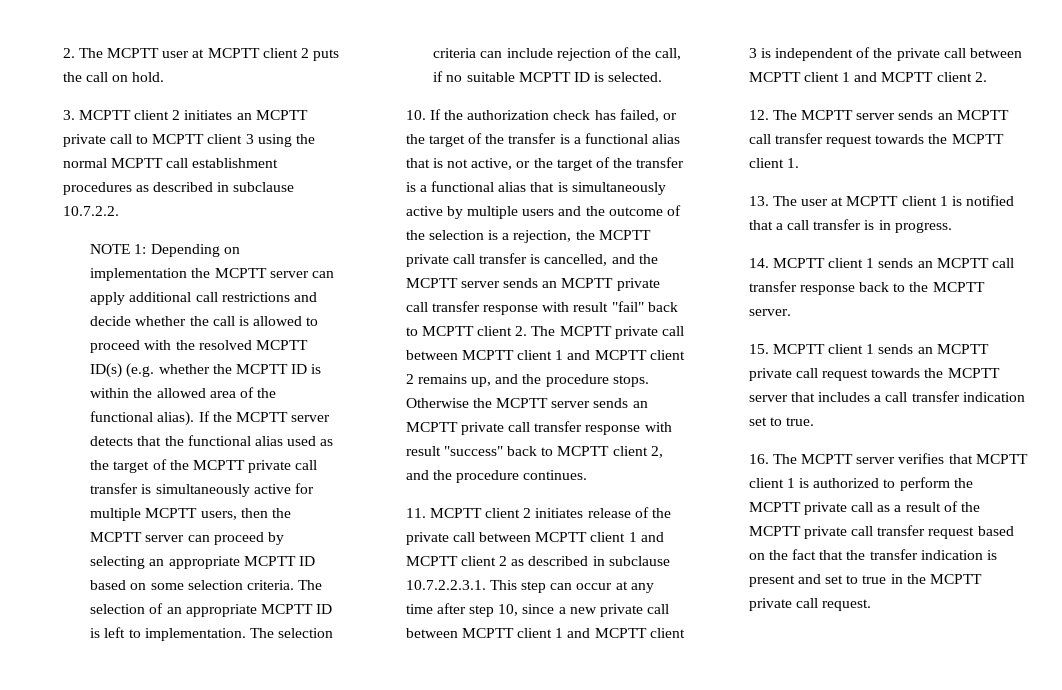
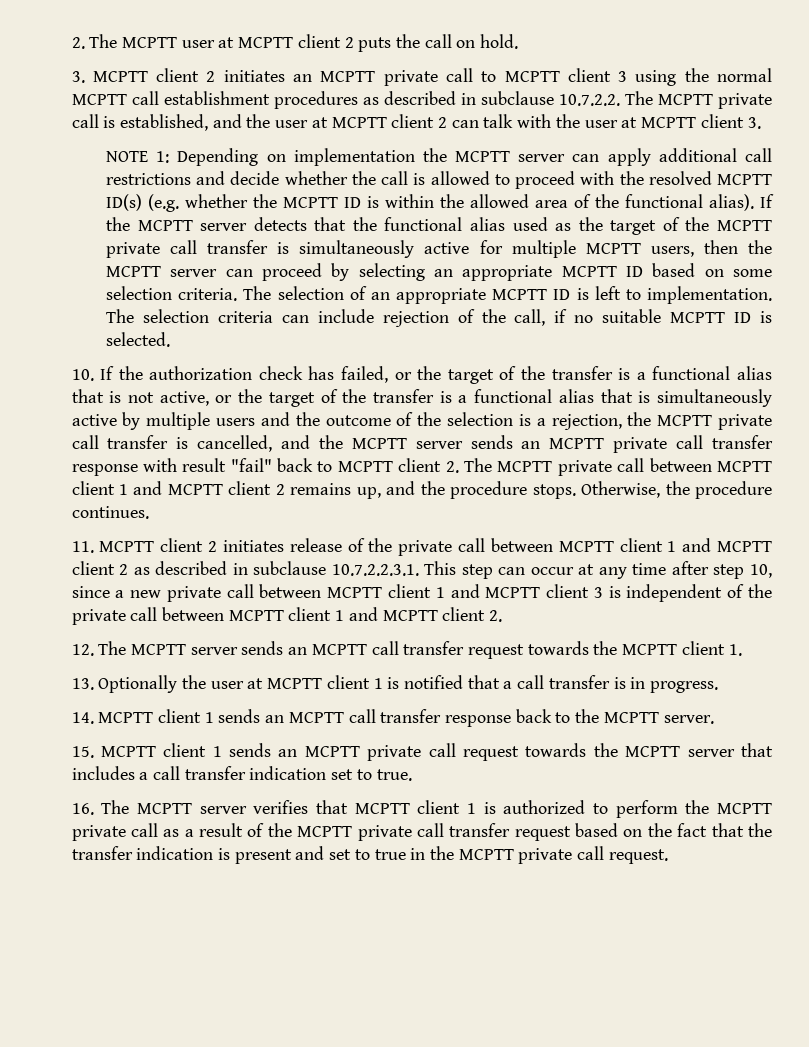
(119, 211) none -> [624,91,773,109] [71,114,761,131] The MCPTT private call is established, and the user at MCPTT client 2 can talk with the user at MCPTT client 3.
[405,398,648,408] [405,421,672,435] [405,446,663,458] [405,470,429,480] Otherwise the MCPTT server sends an MCPTT private call transfer response with result "success" back to MCPTT client 2, and -> [581,481,661,498] Otherwise,
[772,196,797,206] The -> [98,675,206,693] Optionally the

